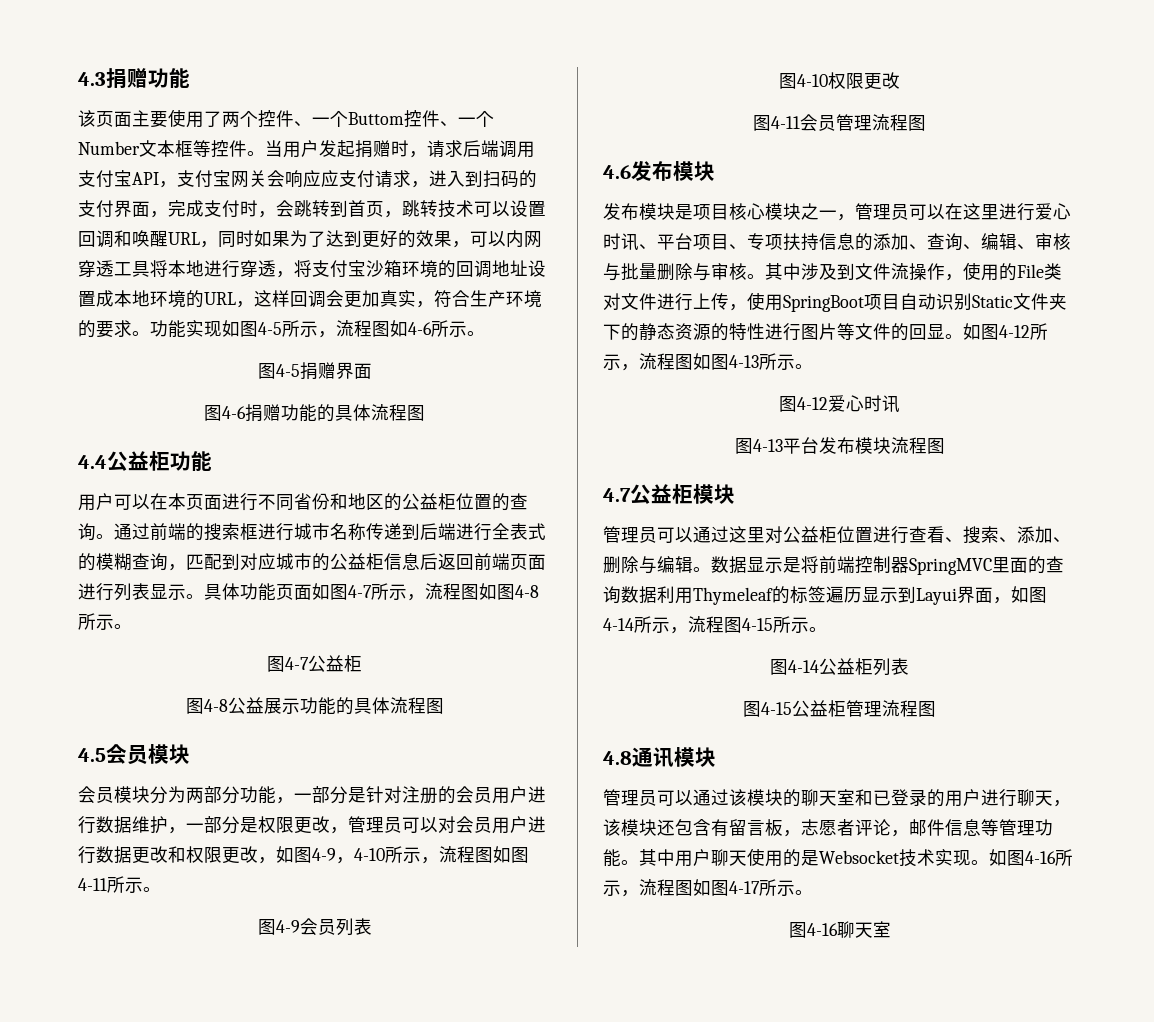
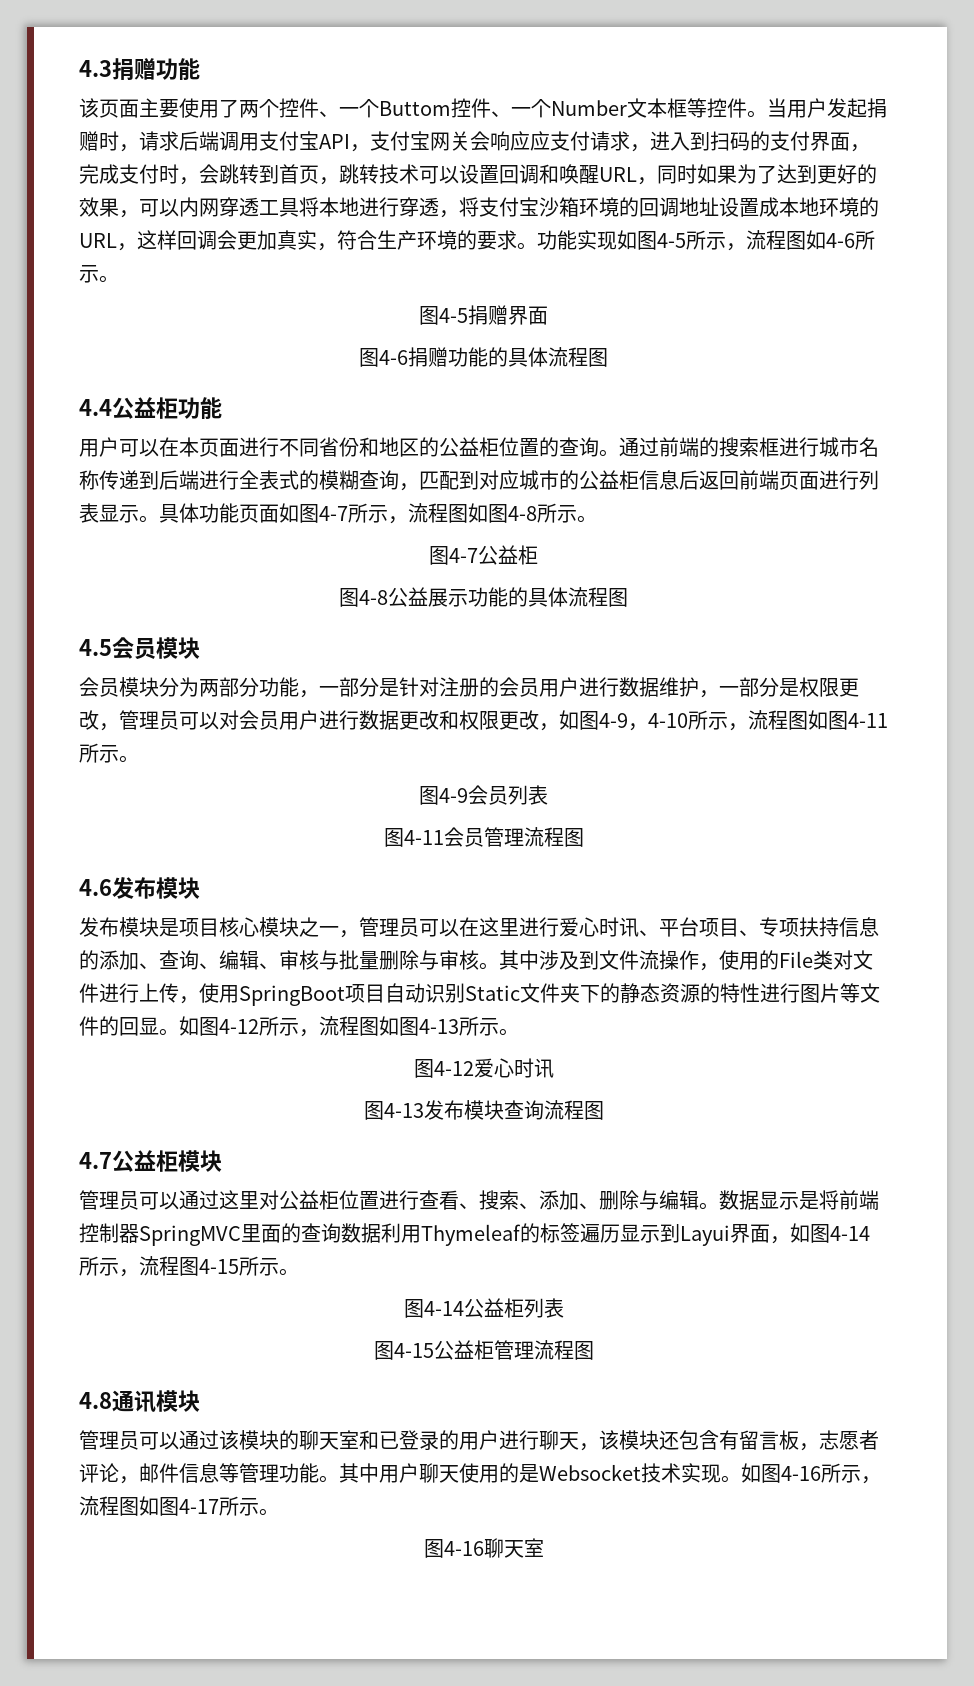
[779,72,900,90] // 图4-10权限更改 -> (548, 795) none
[782,437,891,454] 平台发布模块 -> [423,1100,544,1120] 发布模块查询

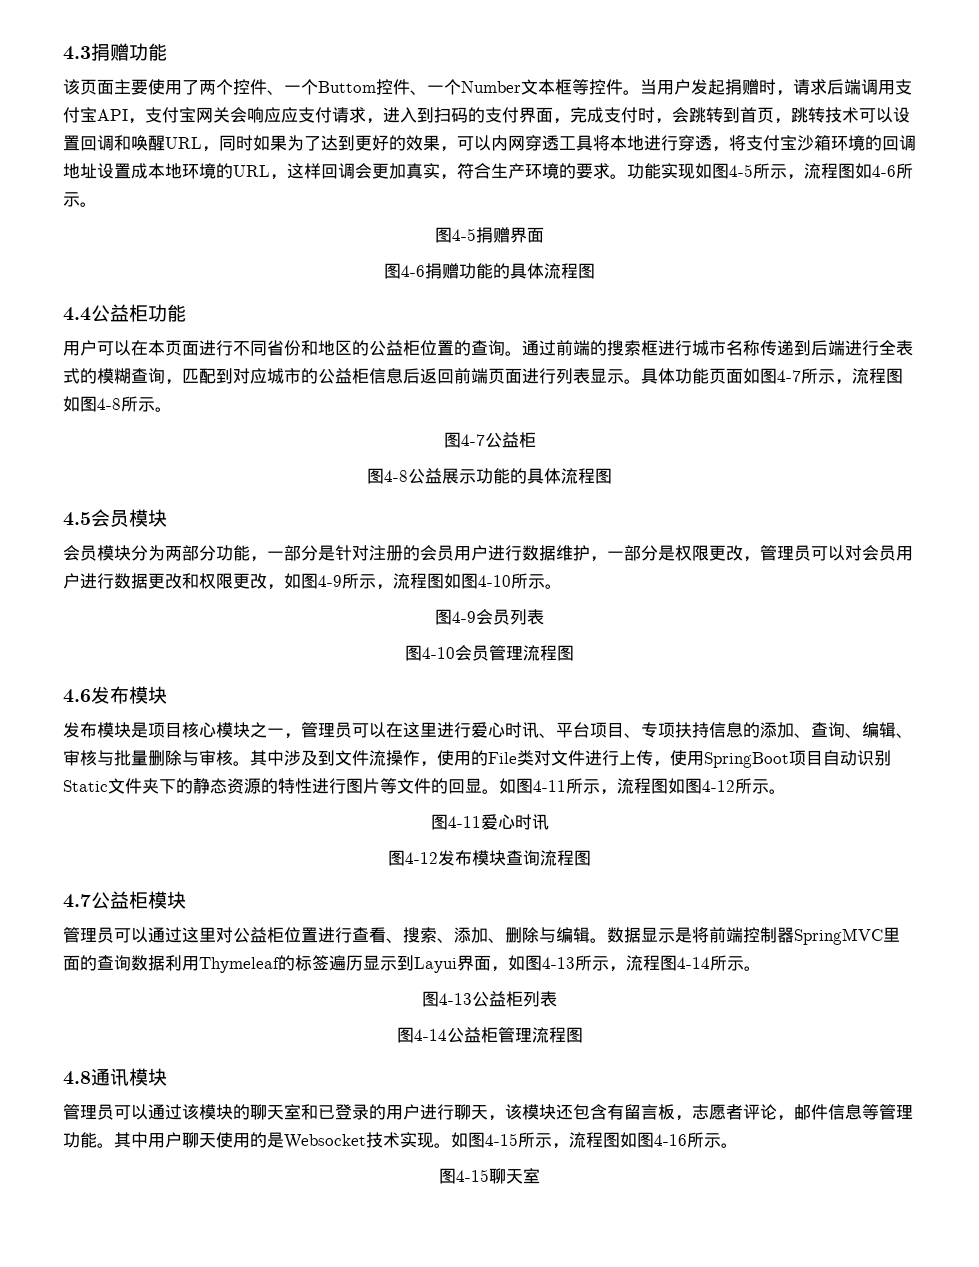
[628,710,888,731] ，4-10所示，流程图如图4-11 -> [342,573,511,590] 所示，流程图如图4-10
[403,830,444,845] 4-11 -> [422,647,455,659] 4-10
[219,1016,519,1037] [413,1059,474,1078] 4-12所示，流程图如图4-13所示。 // 图4-12 -> [533,778,786,795] [430,814,481,830] 4-11所示，流程图如图4-12所示。 // 图4-11
[383,1103,424,1118] 4-13 -> [405,852,438,864] 4-12
[830,1226,870,1241] [79,1256,299,1277] [403,1299,464,1318] 4-14所示，流程图4-15所示。 // 图4-14 -> [542,955,761,972] [422,991,472,1007] 4-13所示，流程图4-14所示。 // 图4-13
[393,1343,434,1358] 4-15 -> [413,1029,447,1041] 4-14
[781,1463,881,1484] [79,1496,279,1516] [423,1539,484,1558] 4-16所示，流程图如图4-17所示。 // 图4-16 -> [485,1132,738,1149] [439,1168,489,1184] 4-15所示，流程图如图4-16所示。 // 图4-15

